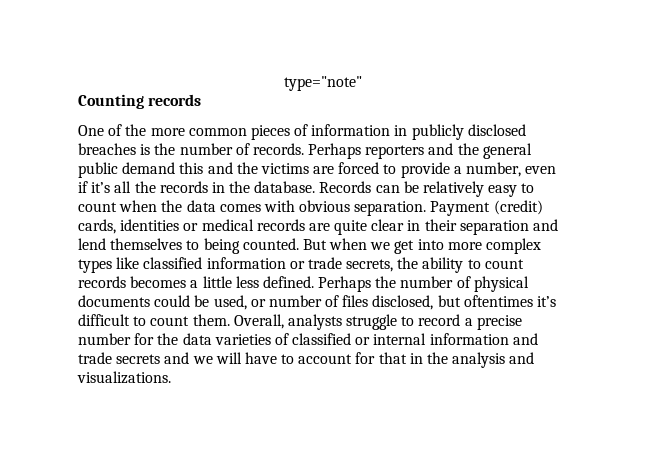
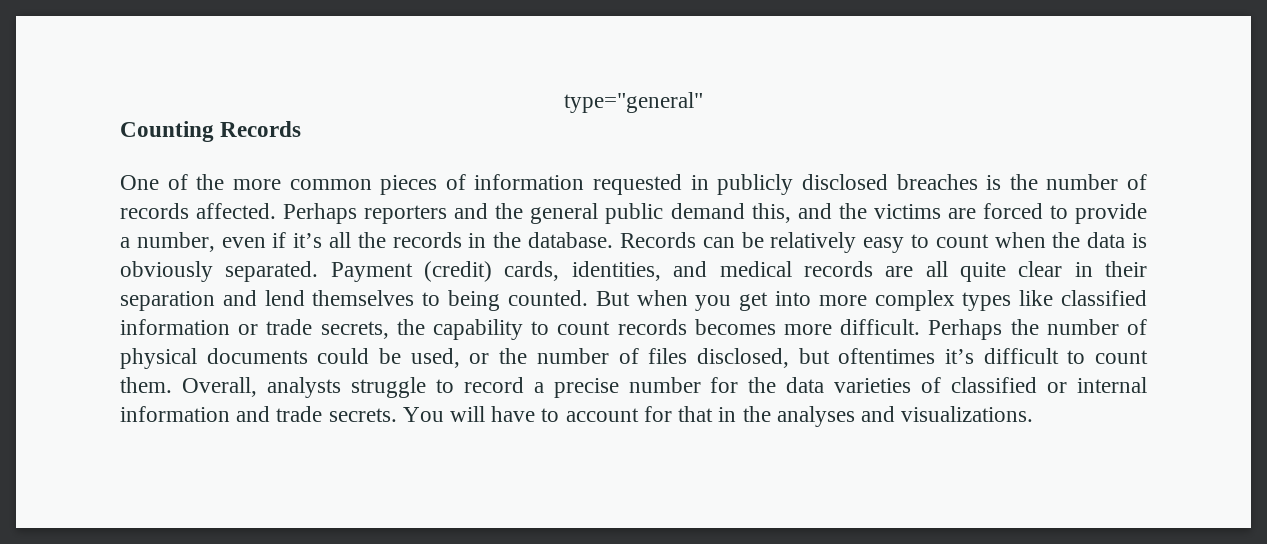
[284,76,362,91] type="note" -> [564,92,703,113] type="general"
[148,94,202,106] records -> [220,121,302,137] Records
(391, 130) none -> [593,174,682,195] requested
[252,143,304,155] records. -> [120,203,277,219] records affected.
[179,162,204,174] this -> [751,203,791,223] this,
[219,200,427,216] comes with obvious separation. -> [1132,233,1148,248] [120,261,319,282] is obviously separated.
[120,219,199,231] identities or -> [571,261,708,281] identities, and
(330, 227) none -> [925,261,948,277] all
[370,242,391,250] we -> [695,295,732,311] you
[422,257,464,273] ability -> [432,319,523,340] capability
[190,276,314,288] a little less defined. -> [784,319,921,335] more difficult.
(266, 303) none -> [499,348,528,364] the
[116,352,213,364] secrets and we -> [328,407,444,422] secrets. You
[452,352,506,368] analysis -> [776,406,855,427] analyses

